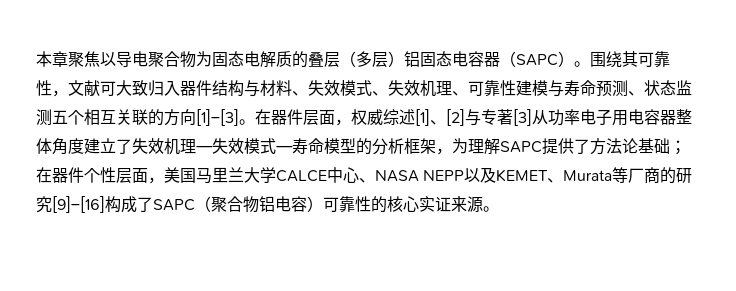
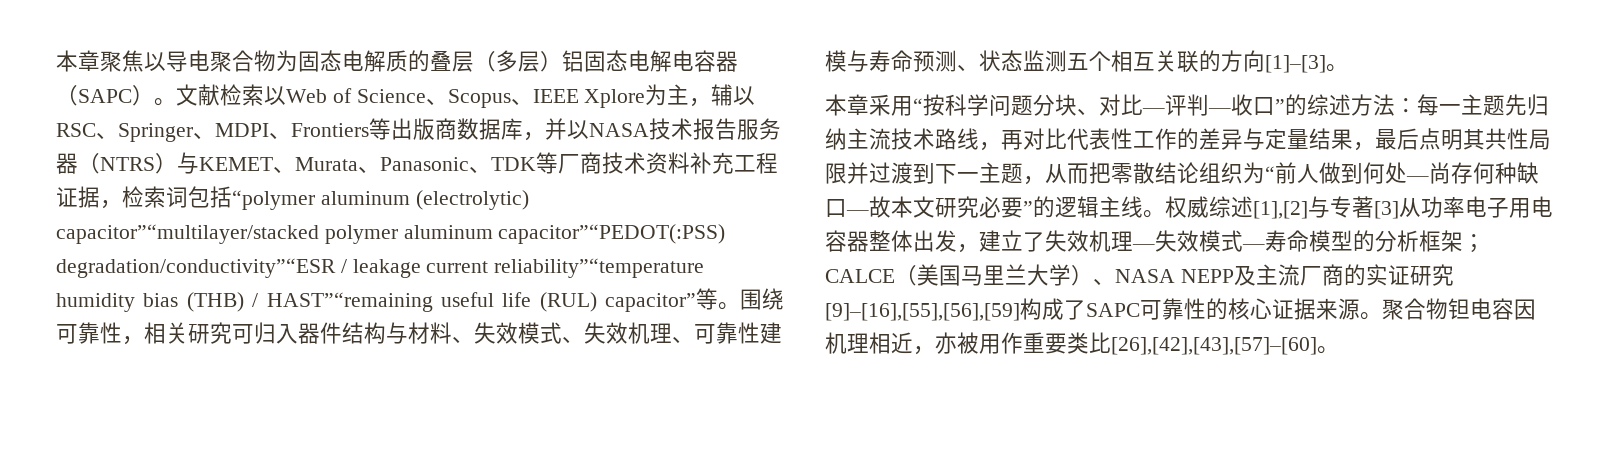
(468, 59) none -> [650,50,694,72] 解电
[590,51,670,68] [36,80,148,97] 围绕其可靠性，文献可大致 -> [176,84,756,108] [56,118,781,142] [56,152,778,174] [56,186,529,210] [56,224,726,244] [56,258,705,278] [56,288,784,312] [56,322,254,345] 文献检索以Web of Science、Scopus、IEEE Xplore为主，辅以RSC、Springer、MDPI、Frontiers等出版商数据库，并以NASA技术报告服务器（NTRS）与KEMET、Murata、Panasonic、TDK等厂商技术资料补充工程证据，检索词包括“polymer aluminum (electrolytic) capacitor”“multilayer/stacked polymer aluminum capacitor”“PEDOT(:PSS) degradation/conductivity”“ESR / leakage current reliability”“temperature humidity bias (THB) / HAST”“remaining useful life (RUL) capacitor”等。围绕可靠性，相关研究可
[255,109,465,126] 在器件层面，权威综述[1]、[2] -> [825,94,1549,116] [825,128,1551,151] [825,162,1539,185] [825,196,1308,219] // 本章采用“按科学问题分块、对比—评判—收口”的综述方法：每一主题先归纳主流技术路线，再对比代表性工作的差异与定量结果，最后点明其共性局限并过渡到下一主题，从而把零散结论组织为“前人做到何处—尚存何种缺口—故本文研究必要”的逻辑主线。权威综述[1],[2]
[52,138,84,155] 角度 -> [913,230,979,253] 出发，
[436,138,686,155] [36,167,164,184] ，为理解SAPC提供了方法论基础；在器件个性层面， -> [1463,234,1485,253] [825,265,917,286] ；CALCE（
[276,167,359,183] CALCE中心 -> [1071,265,1093,286] ）
[464,167,693,184] [36,196,483,213] 以及KEMET、Murata等厂商的研究[9]–[16]构成了SAPC（聚合物铝电容）可靠性的核心实证来源 -> [1233,264,1454,286] [825,298,1536,321] [825,332,1317,355] 及主流厂商的实证研究[9]–[16],[55],[56],[59]构成了SAPC可靠性的核心证据来源。聚合物钽电容因机理相近，亦被用作重要类比[26],[42],[43],[57]–[60]

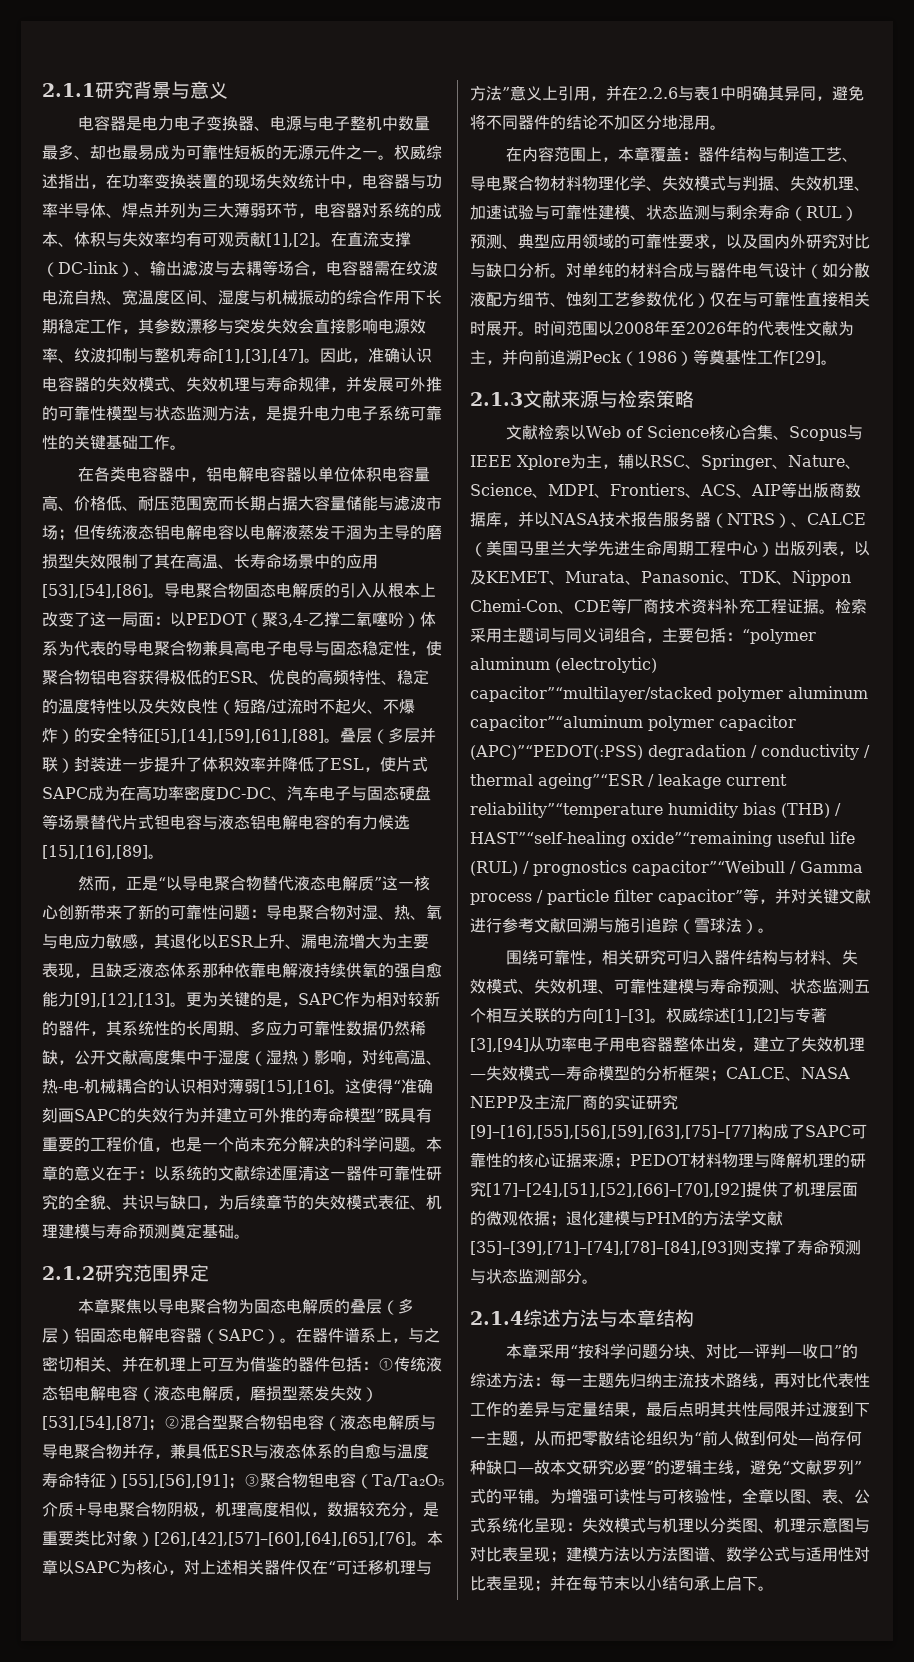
(56, 61) none -> [42,81,228,99] [77,115,430,131] [42,144,442,160] [42,173,442,189] [42,202,442,218] [42,232,411,247] [42,260,438,277] [42,289,442,305] [42,318,426,334] [42,347,432,363] [42,376,442,392] [42,406,442,421] [42,435,186,450] [77,466,430,482] [42,495,442,511] [42,524,442,541] [42,553,378,569] [42,582,436,598] [42,611,436,628] [42,640,442,656] [42,669,429,685] [42,699,415,715] [42,727,436,744] [42,756,428,773] [42,785,431,801] [42,814,410,830] [42,845,164,859] [77,875,430,891] [42,904,442,920] [42,933,429,949] [42,962,442,978] [42,991,440,1007] [42,1020,426,1036] [42,1049,442,1066] [42,1078,433,1094] [42,1107,432,1123] [42,1136,442,1152] [42,1165,442,1181] [42,1194,442,1210] [42,1223,250,1239] [42,1264,209,1282] 2.1.1研究背景与意义 // 电容器是电力电子变换器、电源与电子整机中数量最多、却也最易成为可靠性短板的无源元件之一。权威综述指出，在功率变换装置的现场失效统计中，电容器与功率半导体、焊点并列为三大薄弱环节，电容器对系统的成本、体积与失效率均有可观贡献[1],[2]。在直流支撑（DC-link）、输出滤波与去耦等场合，电容器需在纹波电流自热、宽温度区间、湿度与机械振动的综合作用下长期稳定工作，其参数漂移与突发失效会直接影响电源效率、纹波抑制与整机寿命[1],[3],[47]。因此，准确认识电容器的失效模式、失效机理与寿命规律，并发展可外推的可靠性模型与状态监测方法，是提升电力电子系统可靠性的关键基础工作。 // 在各类电容器中，铝电解电容器以单位体积电容量高、价格低、耐压范围宽而长期占据大容量储能与滤波市场；但传统液态铝电解电容以电解液蒸发干涸为主导的磨损型失效限制了其在高温、长寿命场景中的应用[53],[54],[86]。导电聚合物固态电解质的引入从根本上改变了这一局面：以PEDOT（聚3,4-乙撑二氧噻吩）体系为代表的导电聚合物兼具高电子电导与固态稳定性，使聚合物铝电容获得极低的ESR、优良的高频特性、稳定的温度特性以及失效良性（短路/过流时不起火、不爆炸）的安全特征[5],[14],[59],[61],[88]。叠层（多层并联）封装进一步提升了体积效率并降低了ESL，使片式SAPC成为在高功率密度DC-DC、汽车电子与固态硬盘等场景替代片式钽电容与液态铝电解电容的有力候选[15],[16],[89]。 // 然而，正是“以导电聚合物替代液态电解质”这一核心创新带来了新的可靠性问题：导电聚合物对湿、热、氧与电应力敏感，其退化以ESR上升、漏电流增大为主要表现，且缺乏液态体系那种依靠电解液持续供氧的强自愈能力[9],[12],[13]。更为关键的是，SAPC作为相对较新的器件，其系统性的长周期、多应力可靠性数据仍然稀缺，公开文献高度集中于湿度（湿热）影响，对纯高温、热-电-机械耦合的认识相对薄弱[15],[16]。这使得“准确刻画SAPC的失效行为并建立可外推的寿命模型”既具有重要的工程价值，也是一个尚未充分解决的科学问题。本章的意义在于：以系统的文献综述厘清这一器件可靠性研究的全貌、共识与缺口，为后续章节的失效模式表征、机理建模与寿命预测奠定基础。 // 2.1.2研究范围界定 //
(176, 102) none -> [296,1328,440,1343] [42,1356,442,1372] [42,1385,378,1402] [42,1414,436,1431] [42,1443,429,1459] [42,1472,444,1489] [42,1501,439,1517] [42,1530,443,1547] [42,1560,432,1575] [470,85,864,101] [470,114,726,130] [505,146,858,162] [470,175,870,191] [470,204,858,221] [470,233,870,249] [470,262,870,279] [470,291,870,308] [470,320,854,336] [470,349,837,366] [470,390,694,408] 在器件谱系上，与之密切相关、并在机理上可互为借鉴的器件包括：①传统液态铝电解电容（液态电解质，磨损型蒸发失效）[53],[54],[87]；②混合型聚合物铝电容（液态电解质与导电聚合物并存，兼具低ESR与液态体系的自愈与温度寿命特征）[55],[56],[91]；③聚合物钽电容（Ta/Ta₂O₅介质+导电聚合物阴极，机理高度相似，数据较充分，是重要类比对象）[26],[42],[57]–[60],[64],[65],[76]。本章以SAPC为核心，对上述相关器件仅在“可迁移机理与方法”意义上引用，并在2.2.6与表1中明确其异同，避免将不同器件的结论不加区分地混用。 // 在内容范围上，本章覆盖：器件结构与制造工艺、导电聚合物材料物理化学、失效模式与判据、失效机理、加速试验与可靠性建模、状态监测与剩余寿命（RUL）预测、典型应用领域的可靠性要求，以及国内外研究对比与缺口分析。对单纯的材料合成与器件电气设计（如分散液配方细节、蚀刻工艺参数优化）仅在与可靠性直接相关时展开。时间范围以2008年至2026年的代表性文献为主，并向前追溯Peck（1986）等奠基性工作[29]。 // 2.1.3文献来源与检索策略 //
[425,89,533,108] 、Scopus、 -> [708,424,863,441] 核心合集、Scopus与
[215,123,369,139] MDPI、Frontiers -> [788,455,861,469] [470,483,781,498] Nature、Science、MDPI、Frontiers、ACS、AIP
[177,152,199,174] 与 -> [791,513,866,527] [470,540,870,557] [470,570,486,585] 、CALCE（美国马里兰大学先进生命周期工程中心）出版列表，以及
(536, 164) none -> [776,570,851,586] [470,599,611,614] 、Nippon Chemi-Con、CDE
[100,186,232,209] ，检索词包括 -> [819,599,867,614] [470,627,742,643] 。检索采用主题词与同义词组合，主要包括：
[498,224,726,244] [56,258,336,278] capacitor”“PEDOT(:PSS) degradation/conductivity”“ESR -> [470,715,796,731] [470,744,870,760] [470,773,644,789] capacitor”“aluminum polymer capacitor (APC)”“PEDOT(:PSS) degradation / conductivity / thermal ageing”“ESR
[266,292,433,312] HAST”“remaining -> [470,831,772,847] HAST”“self-healing oxide”“remaining
[605,288,740,312] capacitor”等。 -> [523,860,863,876] [470,888,871,905] [470,917,774,934] / prognostics capacitor”“Weibull / Gamma process / particle filter capacitor”等，并对关键文献进行参考文献回溯与施引追踪（雪球法）。 //
(1348, 68) none -> [666,1007,827,1023] [470,1036,865,1052] [470,1065,850,1082] [470,1094,678,1110] [470,1124,867,1139] [470,1153,866,1169] [470,1181,858,1197] [470,1210,783,1227] [470,1239,861,1255] [470,1269,598,1284] [470,1309,694,1327] 权威综述[1],[2]与专著[3],[94]从功率电子用电容器整体出发，建立了失效机理—失效模式—寿命模型的分析框架；CALCE、NASA NEPP及主流厂商的实证研究[9]–[16],[55],[56],[59],[63],[75]–[77]构成了SAPC可靠性的核心证据来源；PEDOT材料物理与降解机理的研究[17]–[24],[51],[52],[66]–[70],[92]提供了机理层面的微观依据；退化建模与PHM的方法学文献[35]–[39],[71]–[74],[78]–[84],[93]则支撑了寿命预测与状态监测部分。 // 2.1.4综述方法与本章结构
[1143,196,1553,219] [825,230,1485,253] [825,264,1454,286] [825,298,1536,321] [825,332,1317,355] 。权威综述[1],[2]与专著[3]从功率电子用电容器整体出发，建立了失效机理—失效模式—寿命模型的分析框架；CALCE（美国马里兰大学）、NASA NEPP及主流厂商的实证研究[9]–[16],[55],[56],[59]构成了SAPC可靠性的核心证据来源。聚合物钽电容因机理相近，亦被用作重要类比[26],[42],[43],[57]–[60] -> [734,1460,862,1475] [470,1488,870,1504] [470,1517,870,1533] [470,1546,870,1563] [470,1575,758,1592] ，避免“文献罗列”式的平铺。为增强可读性与可核验性，全章以图、表、公式系统化呈现：失效模式与机理以分类图、机理示意图与对比表呈现；建模方法以方法图谱、数学公式与适用性对比表呈现；并在每节末以小结句承上启下

